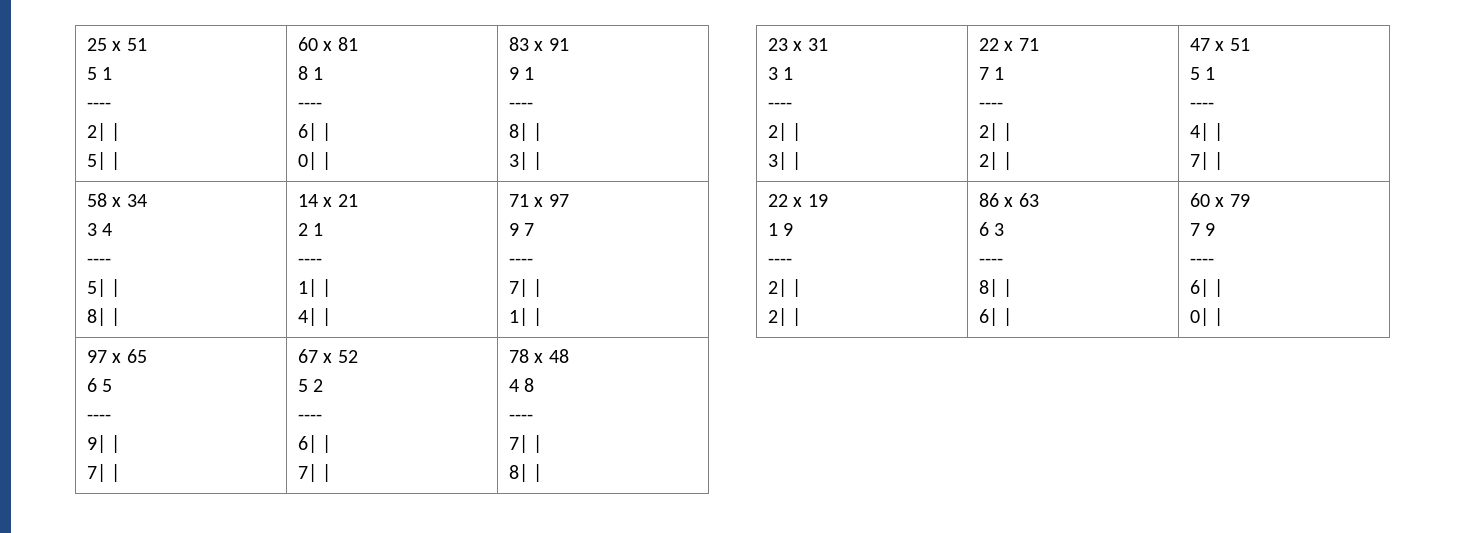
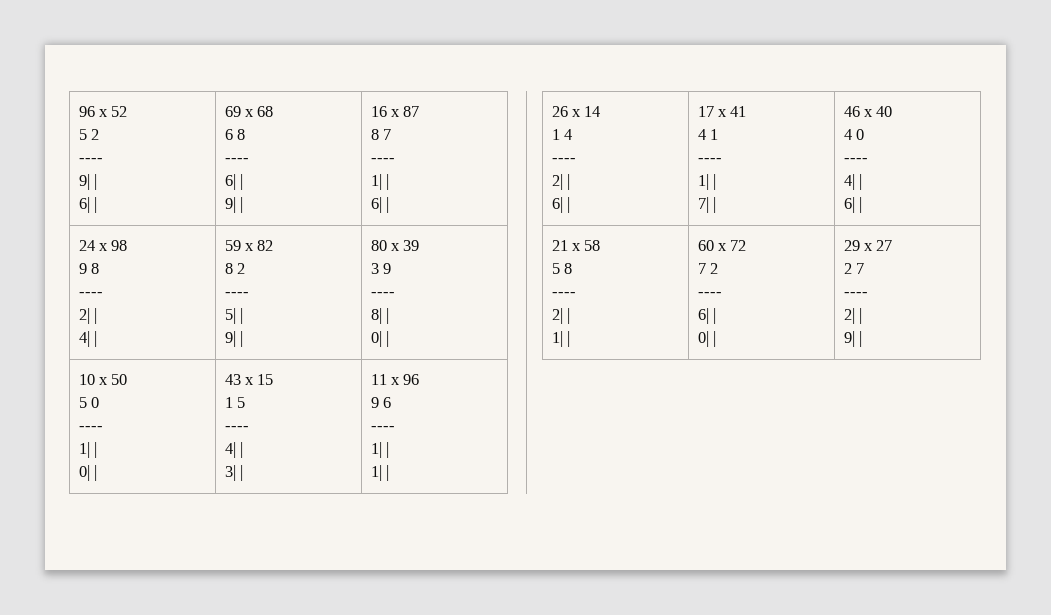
[86,38,147,51] [86,67,113,80] [86,102,111,109] [86,123,121,141] [86,152,121,170] [297,37,358,51] [297,66,324,80] 25 x 51 // 5 1 // ---- // 2| | // 5| | | 60 x 81 // 8 1 -> [78,106,128,117] [78,129,100,140] [78,158,103,163] [78,174,98,190] [78,197,98,213] [224,106,274,117] [224,129,246,140] [224,158,249,163] [224,174,244,190] [224,197,244,213] [370,106,420,117] [370,129,392,140] [370,158,395,163] [370,174,390,190] [370,197,390,213] [78,240,128,251] [78,263,100,274] [78,292,103,297] [78,308,98,324] [78,331,98,347] [224,240,274,251] [224,263,246,274] [224,292,249,297] [224,308,244,324] [224,331,244,347] [370,240,420,251] [370,263,392,274] [370,292,395,297] [370,308,390,324] [370,331,390,347] [78,374,128,385] [78,397,100,408] [78,426,103,431] [78,442,98,458] [78,465,98,481] [224,374,274,385] [224,397,246,408] [224,426,249,431] [224,442,244,458] [224,465,244,481] [370,374,420,385] [370,397,392,408] [370,426,395,431] [370,442,390,458] [370,465,390,481] [551,106,601,117] [551,129,573,140] [551,158,576,163] [551,174,571,190] [551,197,571,213] [697,106,747,117] [697,129,719,140] [697,158,722,163] [697,174,717,190] [697,197,717,213] [843,106,893,117] [843,129,865,140] [843,158,868,163] [843,174,863,190] [843,197,863,213] [551,240,601,251] [551,263,573,274] [551,292,576,297] [551,308,571,324] [551,331,571,347] [697,240,747,251] [697,263,719,274] 96 x 52 // 5 2 // ---- // 9| | // 6| | | 69 x 68 // 6 8 // ---- // 6| | // 9| | | 16 x 87 // 8 7 // ---- // 1| | // 6| | // 24 x 98 // 9 8 // ---- // 2| | // 4| | | 59 x 82 // 8 2 // ---- // 5| | // 9| | | 80 x 39 // 3 9 // ---- // 8| | // 0| | // 10 x 50 // 5 0 // ---- // 1| | // 0| | | 43 x 15 // 1 5 // ---- // 4| | // 3| | | 11 x 96 // 9 6 // ---- // 1| | // 1| | // 26 x 14 // 1 4 // ---- // 2| | // 6| | | 17 x 41 // 4 1 // ---- // 1| | // 7| | | 46 x 40 // 4 0 // ---- // 4| | // 6| | // 21 x 58 // 5 8 // ---- // 2| | // 1| | | 60 x 72 // 7 2
[508,37,569,51] [508,67,535,80] [508,102,533,109] [508,123,543,141] [508,152,543,170] [86,193,147,207] [86,223,113,236] [86,258,111,265] [86,279,121,297] [86,308,121,326] [297,194,358,207] [297,223,324,236] [297,258,322,265] [297,279,332,297] [297,308,332,326] [508,194,569,207] [508,223,535,236] [508,258,533,265] [508,279,543,297] [508,308,543,326] [86,349,147,363] [86,378,113,392] [86,414,111,421] [86,435,121,453] [86,464,121,482] [297,349,358,363] [297,379,324,392] [297,414,322,421] [297,435,332,453] [297,464,332,482] [508,349,569,363] [508,378,535,392] [508,414,533,421] [508,435,543,453] [508,464,543,482] [767,38,828,51] [767,67,794,80] [767,102,792,109] [767,123,802,141] [767,152,802,170] [978,38,1039,51] [978,67,1005,80] [978,102,1003,109] [978,123,1013,141] [978,152,1013,170] [1189,38,1250,51] [1189,67,1216,80] [1189,102,1214,109] [1189,123,1224,141] [1189,152,1224,170] [767,194,828,207] [767,223,794,236] [767,258,792,265] [767,279,802,297] [767,308,802,326] [978,193,1039,207] [978,222,1005,236] [978,258,1003,265] [978,279,1013,297] [978,308,1013,326] [1189,193,1250,207] [1189,223,1216,236] [1189,258,1214,265] [1189,279,1224,297] [1189,308,1224,326] 83 x 91 // 9 1 // ---- // 8| | // 3| | // 58 x 34 // 3 4 // ---- // 5| | // 8| | | 14 x 21 // 2 1 // ---- // 1| | // 4| | | 71 x 97 // 9 7 // ---- // 7| | // 1| | // 97 x 65 // 6 5 // ---- // 9| | // 7| | | 67 x 52 // 5 2 // ---- // 6| | // 7| | | 78 x 48 // 4 8 // ---- // 7| | // 8| | // 23 x 31 // 3 1 // ---- // 2| | // 3| | | 22 x 71 // 7 1 // ---- // 2| | // 2| | | 47 x 51 // 5 1 // ---- // 4| | // 7| | // 22 x 19 // 1 9 // ---- // 2| | // 2| | | 86 x 63 // 6 3 // ---- // 8| | // 6| | | 60 x 79 // 7 9 // ---- // 6| | // 0| | -> [843,240,893,251] [843,263,865,274] [843,292,868,297] [843,308,863,324] [843,331,863,347] 29 x 27 // 2 7 // ---- // 2| | // 9| |

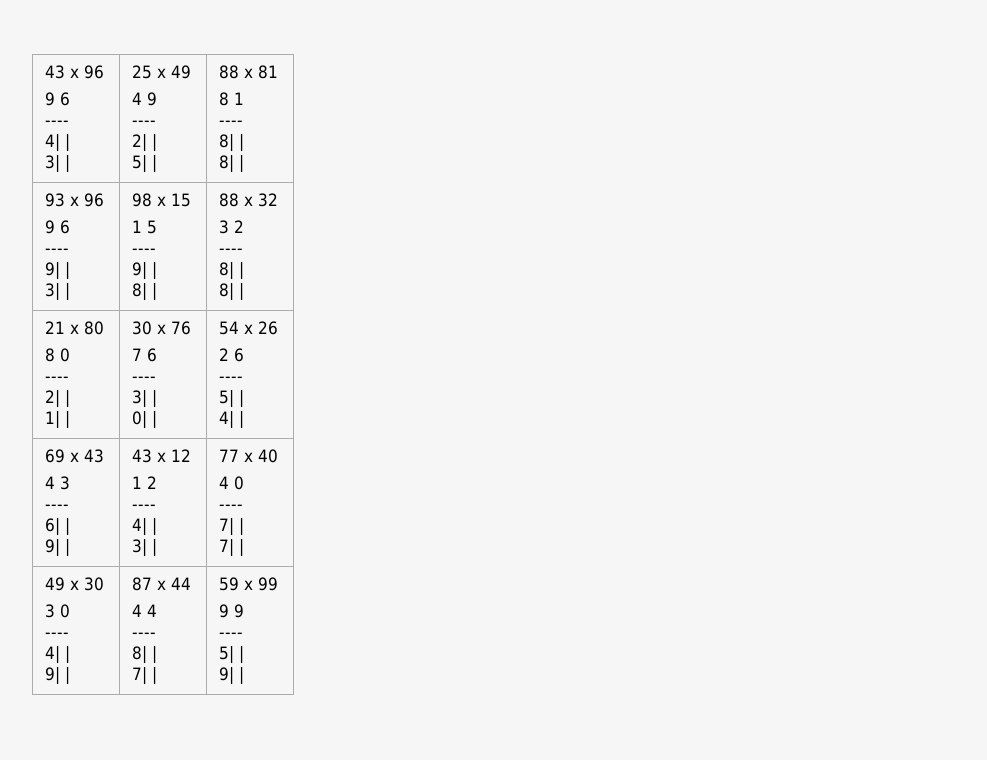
[78,106,128,117] [78,129,100,140] [78,158,103,163] [78,174,98,190] [78,197,98,213] [224,106,274,117] [224,129,246,140] 96 x 52 // 5 2 // ---- // 9| | // 6| | | 69 x 68 // 6 8 -> [44,65,104,79] [44,92,70,106] [44,120,69,126] [44,134,70,152] [44,155,70,173] [131,65,191,79] [131,92,157,106] [131,120,156,126] [131,134,157,152] [131,155,157,173] [218,65,278,79] [218,92,244,106] [218,120,243,126] [218,134,244,152] [218,155,244,173] [44,193,104,207] [44,220,70,234] [44,248,69,254] [44,262,70,280] [44,283,70,301] [131,193,191,207] [131,220,157,234] [131,248,156,254] [131,262,157,280] [131,283,157,301] [218,193,278,207] [218,220,244,234] [218,248,243,254] [218,262,244,280] [218,283,244,301] [44,321,104,335] [44,348,70,362] [44,376,69,382] [44,390,70,408] [44,411,70,429] [131,321,191,335] [131,348,157,362] [131,376,156,382] [131,390,157,408] [131,411,157,429] [218,321,278,335] [218,348,244,362] [218,376,243,382] [218,390,244,408] [218,411,244,429] [44,449,104,463] [44,476,70,490] 43 x 96 // 9 6 // ---- // 4| | // 3| | | 25 x 49 // 4 9 // ---- // 2| | // 5| | | 88 x 81 // 8 1 // ---- // 8| | // 8| | // 93 x 96 // 9 6 // ---- // 9| | // 3| | | 98 x 15 // 1 5 // ---- // 9| | // 8| | | 88 x 32 // 3 2 // ---- // 8| | // 8| | // 21 x 80 // 8 0 // ---- // 2| | // 1| | | 30 x 76 // 7 6 // ---- // 3| | // 0| | | 54 x 26 // 2 6 // ---- // 5| | // 4| | // 69 x 43 // 4 3
[370,106,420,117] [370,129,392,140] [370,158,395,163] [370,174,390,190] [370,197,390,213] [78,240,128,251] [78,263,100,274] [78,292,103,297] [78,308,98,324] [78,331,98,347] [224,240,274,251] [224,263,246,274] [224,292,249,297] [224,308,244,324] [224,331,244,347] [370,240,420,251] [370,263,392,274] [370,292,395,297] [370,308,390,324] [370,331,390,347] [78,374,128,385] [78,397,100,408] [78,426,103,431] [78,442,98,458] [78,465,98,481] [224,374,274,385] [224,397,246,408] [224,426,249,431] [224,442,244,458] [224,465,244,481] [370,374,420,385] [370,397,392,408] [370,426,395,431] [370,442,390,458] [370,465,390,481] [551,106,601,117] [551,129,573,140] [551,158,576,163] [551,174,571,190] [551,197,571,213] [697,106,747,117] [697,129,719,140] [697,158,722,163] [697,174,717,190] [697,197,717,213] [843,106,860,117] | 16 x 87 // 8 7 // ---- // 1| | // 6| | // 24 x 98 // 9 8 // ---- // 2| | // 4| | | 59 x 82 // 8 2 // ---- // 5| | // 9| | | 80 x 39 // 3 9 // ---- // 8| | // 0| | // 10 x 50 // 5 0 // ---- // 1| | // 0| | | 43 x 15 // 1 5 // ---- // 4| | // 3| | | 11 x 96 // 9 6 // ---- // 1| | // 1| | // 26 x 14 // 1 4 // ---- // 2| | // 6| | | 17 x 41 // 4 1 // ---- // 1| | // 7| | | 46 -> [131,449,191,463] [131,476,157,489] [131,504,156,510] [131,518,157,536] [131,539,157,557] [218,449,239,462] | 43 x 12 // 1 2 // ---- // 4| | // 3| | | 77
[843,174,863,190] [843,197,863,213] [551,240,601,251] [551,263,573,274] [551,292,576,297] [551,308,571,324] [551,331,571,347] [697,240,747,251] [697,263,719,274] [697,292,722,297] [697,308,717,324] [697,331,717,347] [843,240,893,251] [843,263,865,274] [843,292,868,297] [843,308,855,324] 4| | // 6| | // 21 x 58 // 5 8 // ---- // 2| | // 1| | | 60 x 72 // 7 2 // ---- // 6| | // 0| | | 29 x 27 // 2 7 // ---- // 2| -> [218,518,244,536] [218,539,244,557] [44,577,104,591] [44,604,70,618] [44,632,69,638] [44,646,70,664] [44,667,70,685] [131,577,191,591] [131,604,157,617] [131,632,156,638] [131,646,157,664] [131,667,157,685] [218,577,278,591] [218,604,244,618] [218,632,243,638] [218,646,234,664] 7| | // 7| | // 49 x 30 // 3 0 // ---- // 4| | // 9| | | 87 x 44 // 4 4 // ---- // 8| | // 7| | | 59 x 99 // 9 9 // ---- // 5|

